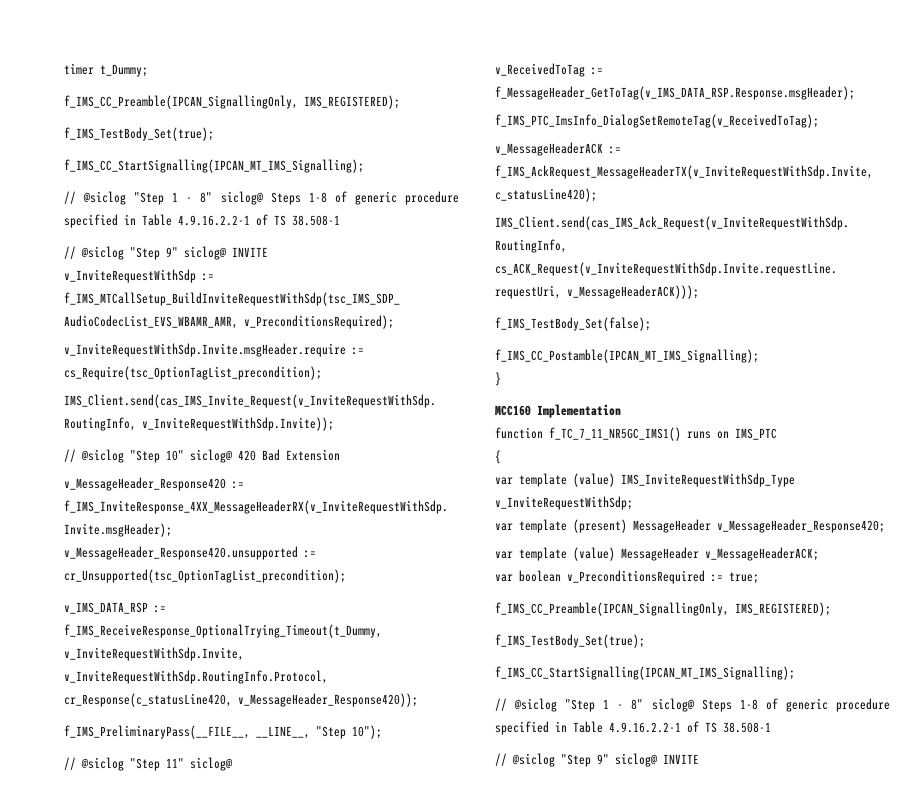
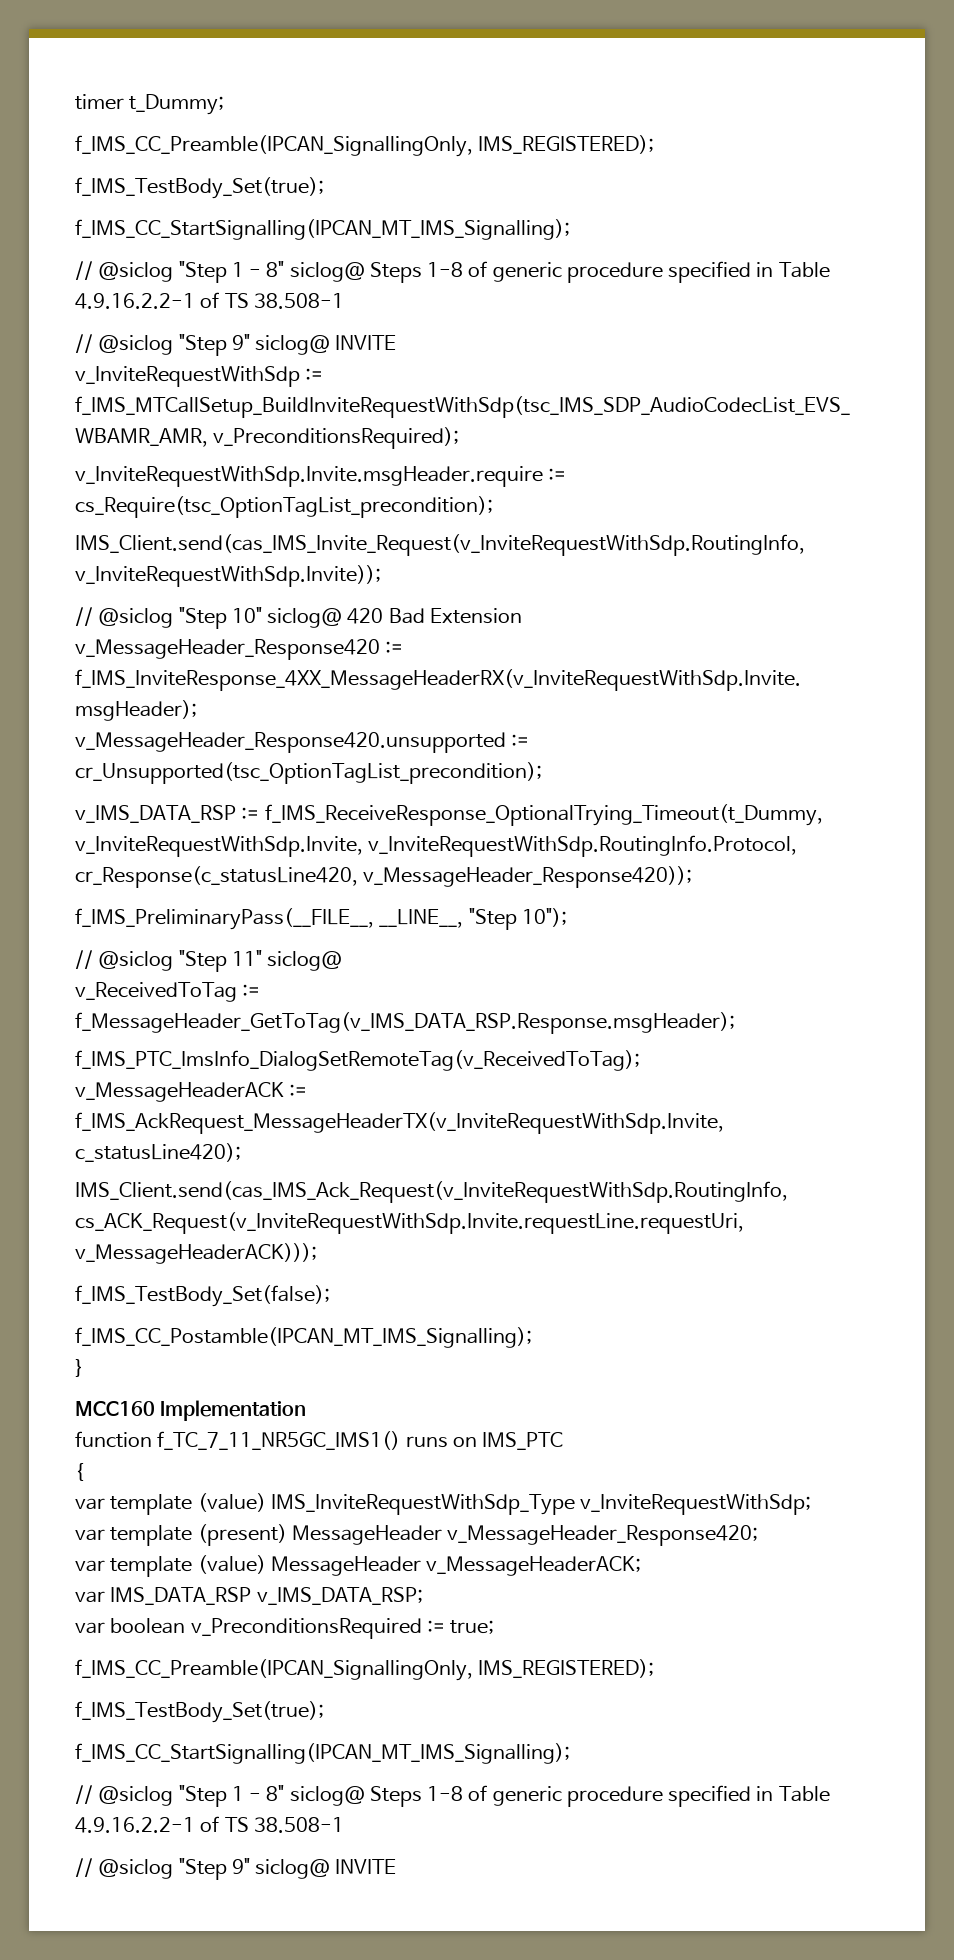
(819, 554) none -> [75,1587,424,1605] // var IMS_DATA_RSP v_IMS_DATA_RSP;

